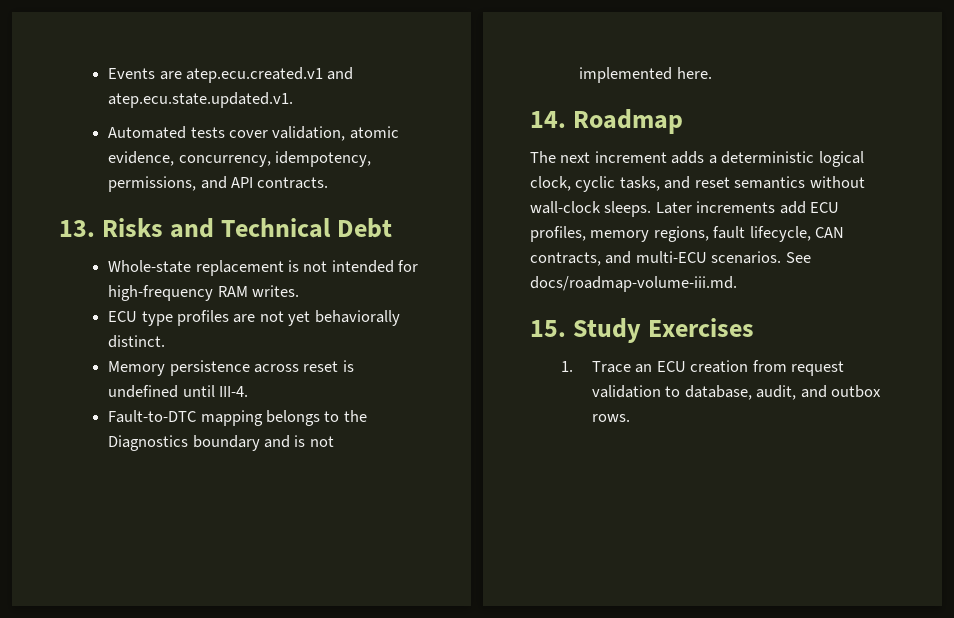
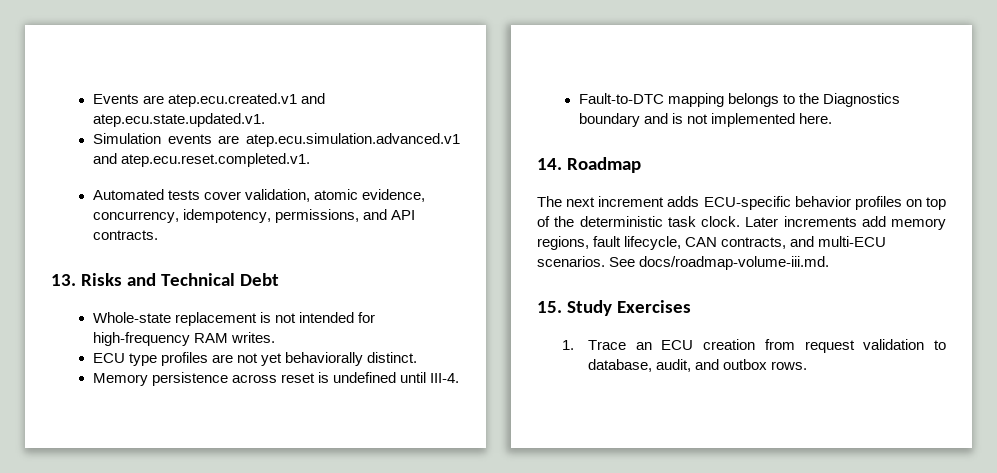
(294, 100) none -> [92,133,460,147] [92,153,310,167] // Simulation events are atep.ecu.simulation.advanced.v1 and atep.ecu.reset.completed.v1.
[708,151,864,167] [530,176,865,192] [530,201,652,217] a deterministic logical clock, cyclic tasks, and reset semantics without wall-clock sleeps. -> [703,196,946,210] [537,216,740,227] ECU-specific behavior profiles on top of the deterministic task clock.
[810,202,840,213] [530,226,586,242] ECU profiles, -> (886, 221) none

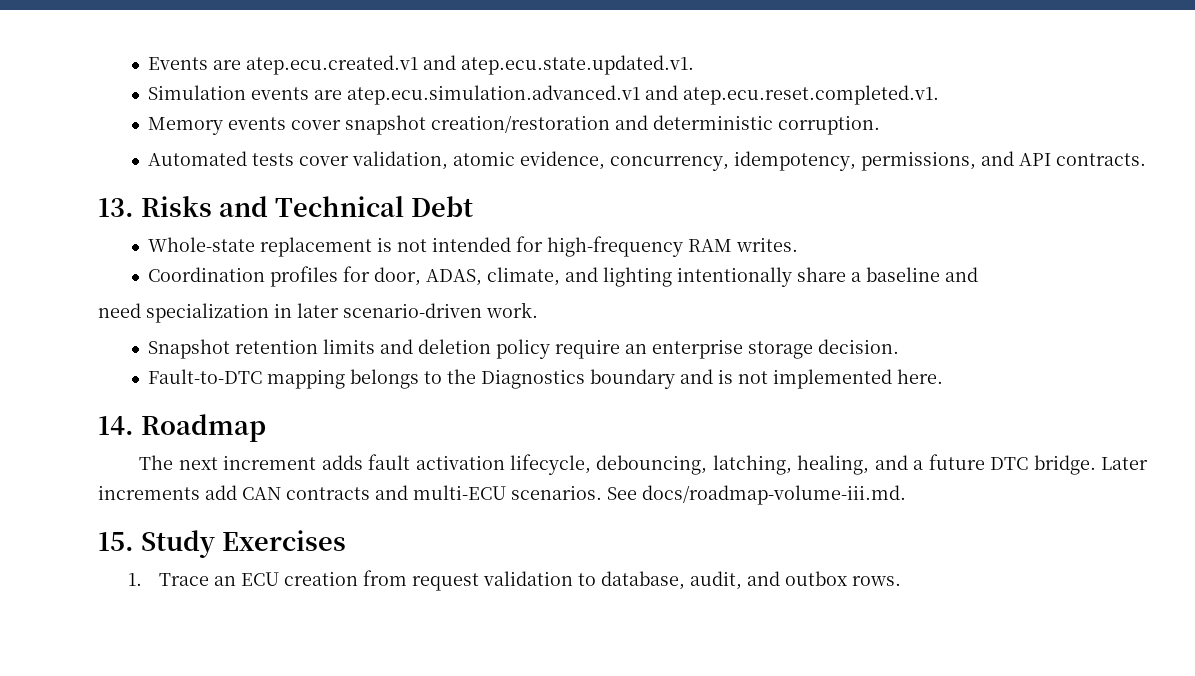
(310, 160) none -> [148,115,881,135] // Memory events cover snapshot creation/restoration and deterministic corruption.
[92,352,418,366] [92,372,460,386] ECU type profiles are not yet behaviorally distinct. // Memory persistence across reset is undefined until III-4. -> [148,266,979,287] [98,302,538,323] [148,339,900,359] Coordination profiles for door, ADAS, climate, and lighting intentionally share a baseline and // need specialization in later scenario-driven work. // Snapshot retention limits and deletion policy require an enterprise storage decision.
[703,196,946,210] [537,216,946,230] [537,236,787,250] ECU-specific behavior profiles on top of the deterministic task clock. Later increments add memory regions, fault lifecycle, CAN contracts, -> [368,454,1148,475] [98,485,370,500] fault activation lifecycle, debouncing, latching, healing, and a future DTC bridge. Later increments add CAN contracts

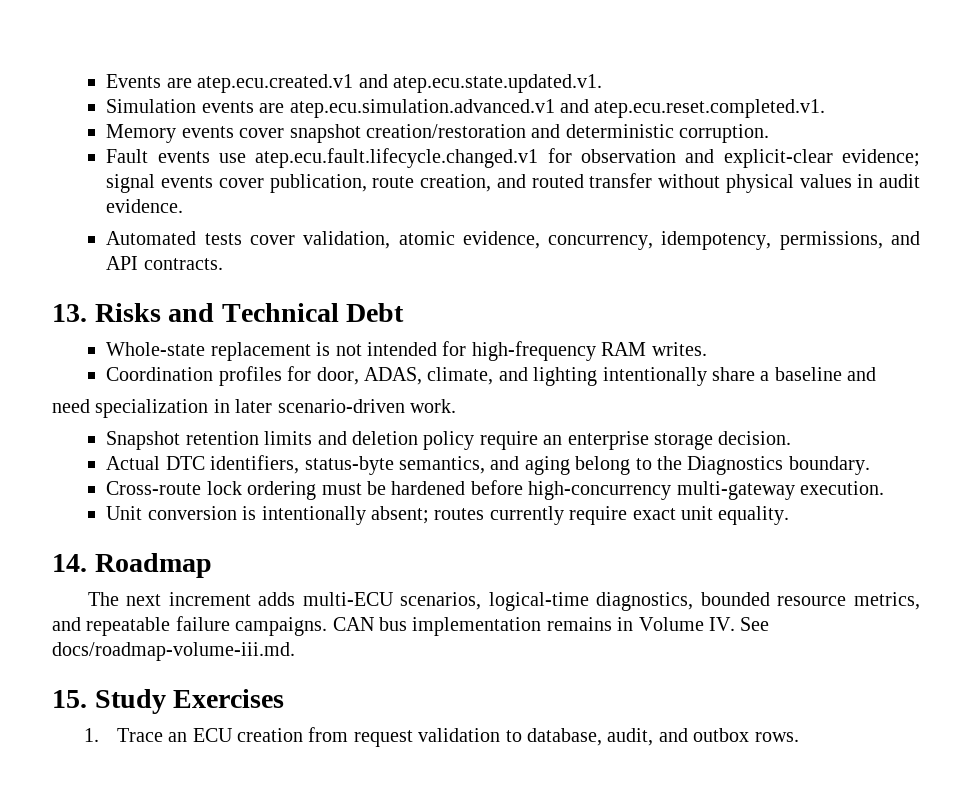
(881, 125) none -> [106,148,920,168] [106,173,920,193] [106,199,184,213] // Fault events use atep.ecu.fault.lifecycle.changed.v1 for observation and explicit-clear evidence; signal events cover publication, route creation, and routed transfer without physical values in audit evidence.
[148,369,944,389] Fault-to-DTC mapping belongs to the Diagnostics boundary and is not implemented here. -> [106,455,870,475] [106,480,884,500] [106,506,790,525] Actual DTC identifiers, status-byte semantics, and aging belong to the Diagnostics boundary. // Cross-route lock ordering must be hardened before high-concurrency multi-gateway execution. // Unit conversion is intentionally absent; routes currently require exact unit equality.
[368,454,1148,475] [98,485,602,500] fault activation lifecycle, debouncing, latching, healing, and a future DTC bridge. Later increments add CAN contracts and multi-ECU scenarios. -> [302,592,920,611] [52,616,735,636] multi-ECU scenarios, logical-time diagnostics, bounded resource metrics, and repeatable failure campaigns. CAN bus implementation remains in Volume IV.

